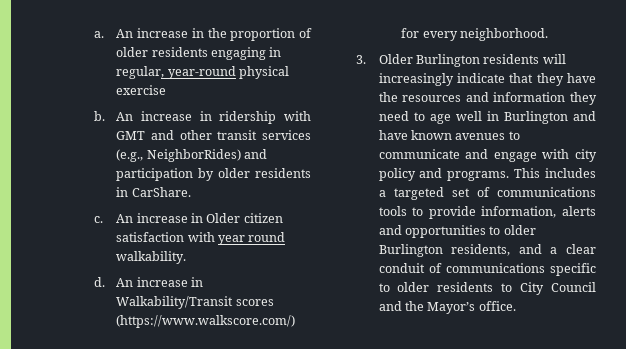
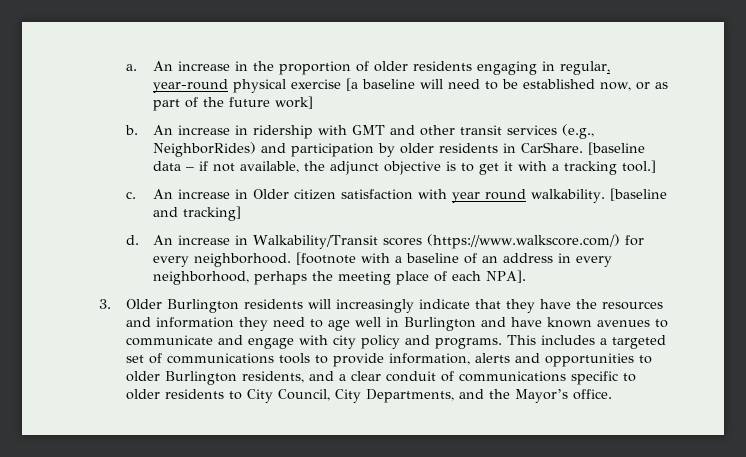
(167, 90) none -> [346,78,669,91] [153,96,314,111] [a baseline will need to be established now, or as part of the future work]
(191, 192) none -> [588,142,646,155] [153,160,657,175] [baseline data – if not available, the adjunct objective is to get it with a tracking tool.]
(187, 257) none -> [610,188,668,201] [153,206,242,221] [baseline and tracking]
(549, 34) none -> [296,252,613,267] [153,270,527,285] [footnote with a baseline of an address in every neighborhood, perhaps the meeting place of each NPA].
[551,282,596,292] Council -> [278,389,455,403] Council, City Departments,

